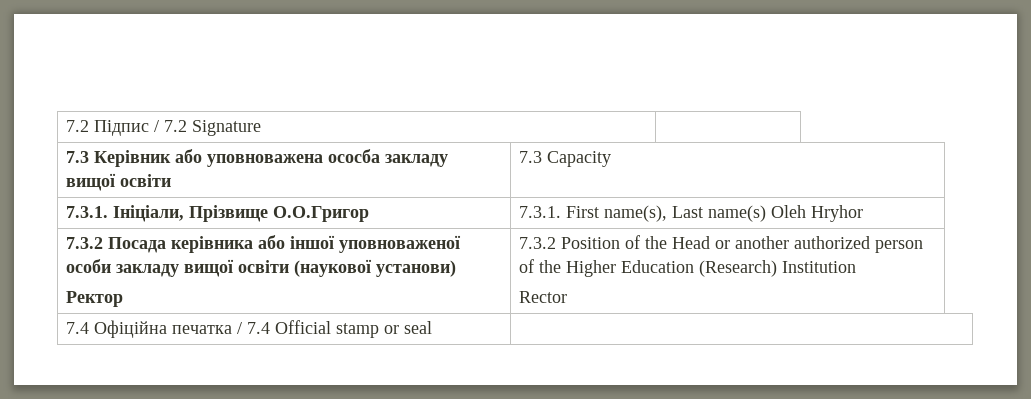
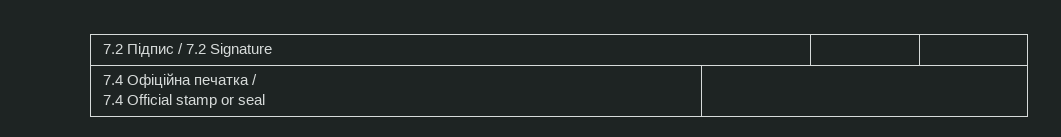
[66,149,449,167] [66,173,172,191] [519,151,612,167] [66,205,370,222] [519,205,864,222] [66,235,462,253] [66,259,457,277] [66,291,124,307] [519,235,924,253] [519,259,857,277] [519,291,568,303] // 7.3 Керівник або уповноважена ососба закладу вищої освіти | 7.3 Capacity // 7.3.1. Ініціали, Прізвище О.О.Григор | 7.3.1. First name(s), Last name(s) Oleh Hryhor // 7.3.2 Посада керівника або іншої уповноваженої особи закладу вищої освіти (наукової установи) // Ректор | 7.3.2 Position of the Head or another authorized person of the Higher Education (Research) Institution // Rector -> (273, 50) |
(243, 328) none -> (258, 79) //

